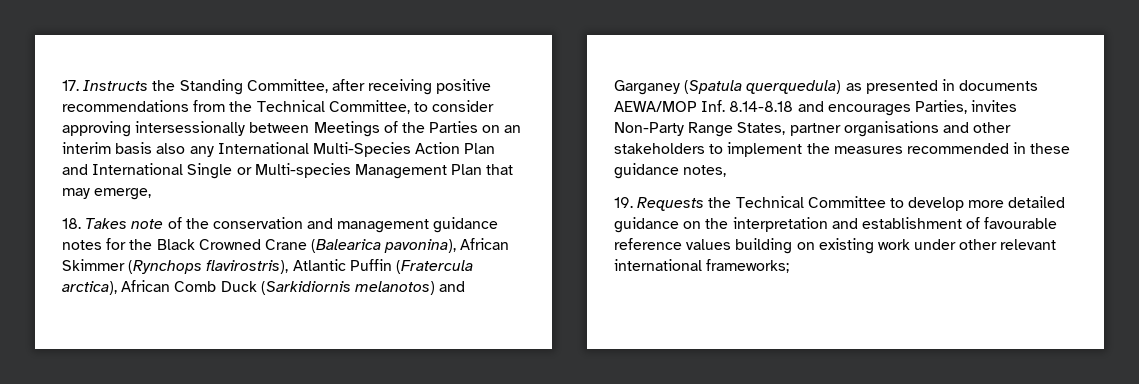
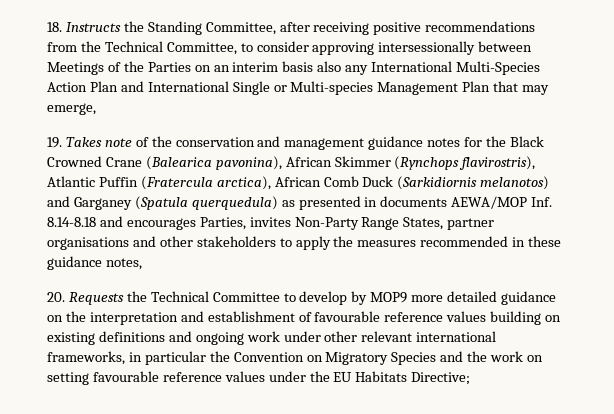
[62,80,79,91] 17. -> [47,22,62,32] 18.
[62,218,81,229] 18. -> [47,137,62,148] 19.
[727,142,803,157] implement -> [295,236,331,250] apply
[614,197,633,208] 19. -> [47,292,65,302] 20.
(965, 204) none -> [351,291,408,305] by MOP9
(874, 246) none -> [98,331,244,345] definitions and ongoing
[706,259,790,273] frameworks; -> [47,351,544,365] [47,371,471,385] frameworks, in particular the Convention on Migratory Species and the work on setting favourable reference values under the EU Habitats Directive;

